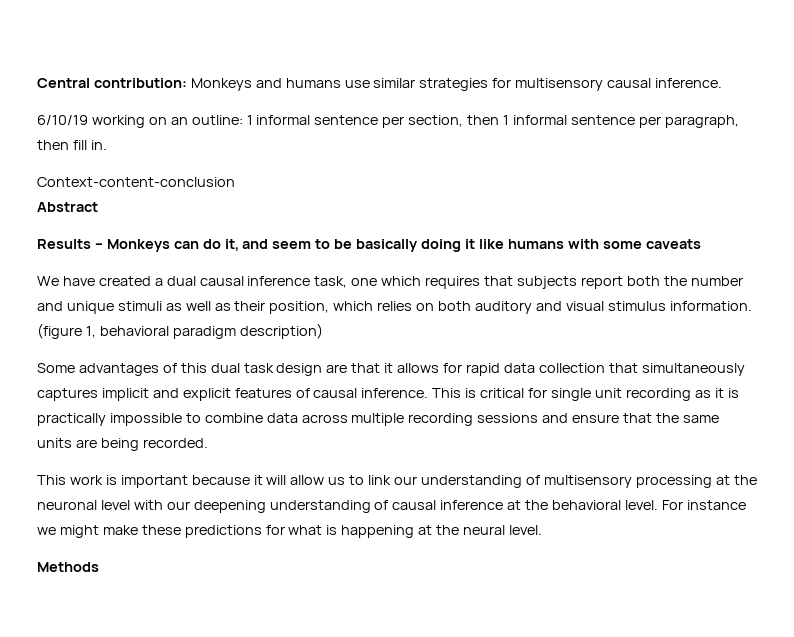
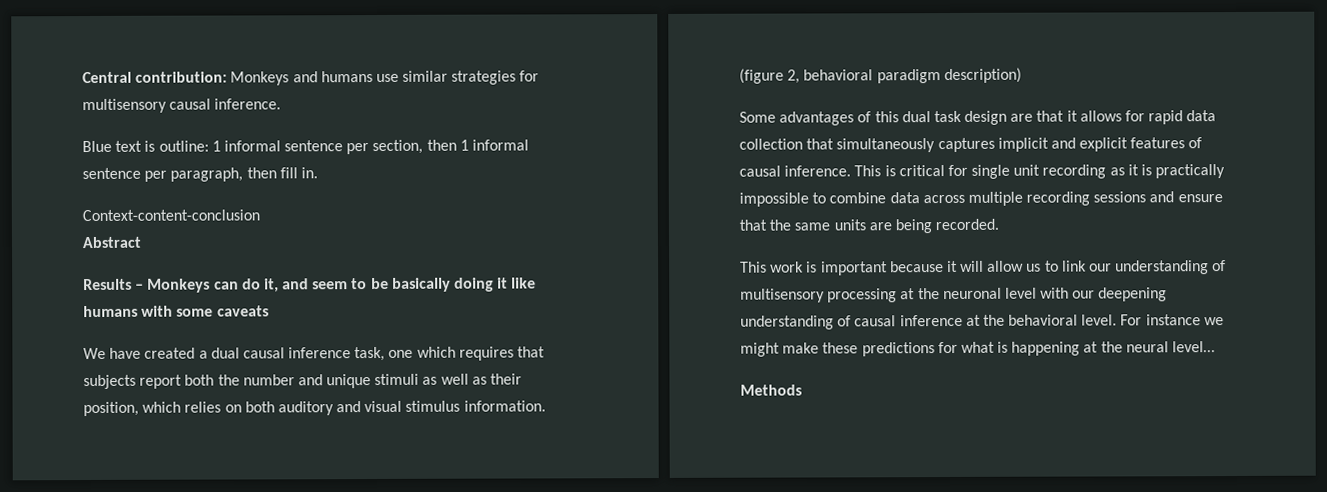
[37,115,188,128] 6/10/19 working on an -> [82,140,156,153] Blue text is
[85,326,96,338] 1, -> [787,69,801,84] 2,
[508,525,542,535] level. -> [1172,341,1216,353] level…

